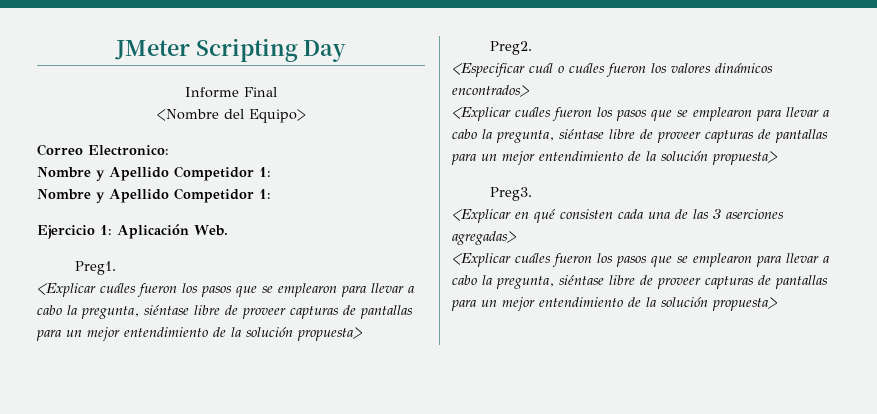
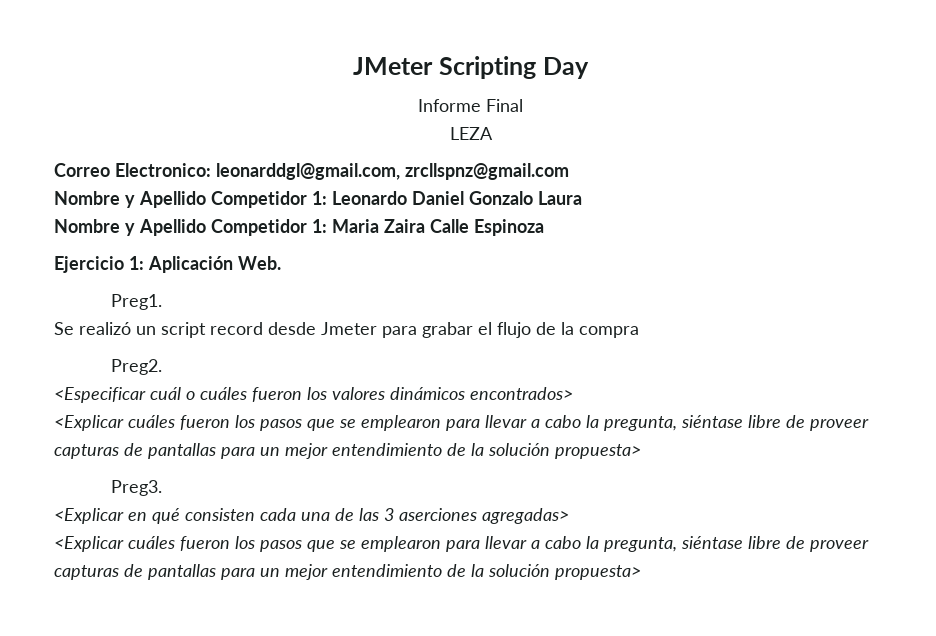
[156,109,306,123] <Nombre del Equipo> -> [449,127,493,140] LEZA
[37,166,271,181] [37,188,271,203] // Nombre y Apellido Competidor 1: // Nombre y Apellido Competidor 1: -> [216,163,569,180] [54,191,582,208] [54,219,544,236] leonarddgl@gmail.com, zrcllspnz@gmail.com // Nombre y Apellido Competidor 1: Leonardo Daniel Gonzalo Laura // Nombre y Apellido Competidor 1: Maria Zaira Calle Espinoza
[37,283,414,297] [37,305,413,319] [36,327,363,341] <Explicar cuáles fueron los pasos que se emplearon para llevar a cabo la pregunta, siéntase libre de proveer capturas de pantallas para un mejor entendimiento de la solución propuesta> -> [54,322,639,338] Se realizó un script record desde Jmeter para grabar el flujo de la compra

